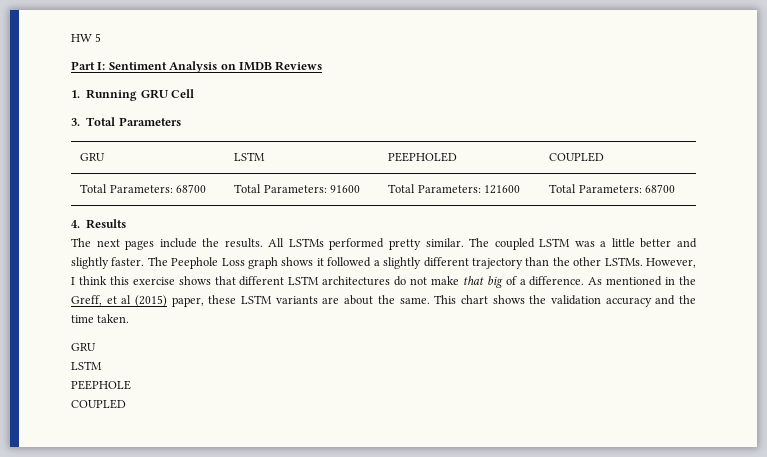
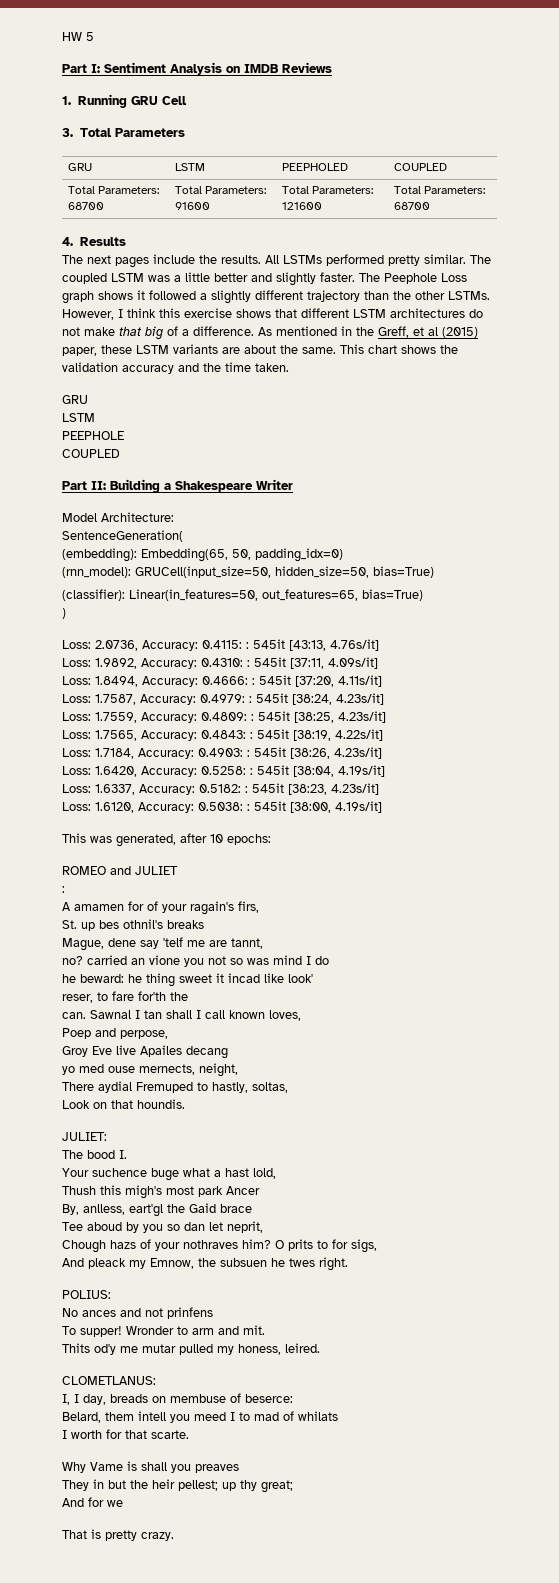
(126, 404) none -> [62,479,293,493] [62,512,174,522] [62,530,183,542] [62,548,343,562] [62,566,434,578] [62,589,423,601] [62,608,66,619] [62,639,379,651] [62,657,378,669] [62,675,382,687] [62,693,384,705] [62,711,386,723] [62,729,383,741] [62,747,382,759] [62,765,385,777] [62,783,379,795] [62,801,382,813] [62,833,271,847] [62,866,178,875] [62,886,65,893] [62,901,259,915] [62,919,204,931] [62,937,263,951] [62,955,329,967] [62,973,313,987] [62,991,188,1003] [62,1010,301,1021] [62,1028,168,1039] [62,1045,228,1059] [62,1063,238,1077] [62,1081,288,1093] [62,1099,185,1109] [62,1132,107,1141] [62,1150,127,1159] [62,1168,276,1181] [62,1185,260,1199] [62,1203,252,1217] [62,1221,263,1233] [62,1239,377,1253] [62,1257,348,1271] [62,1290,111,1299] [62,1307,213,1319] [62,1325,265,1337] [62,1343,320,1355] [62,1376,156,1385] [62,1393,293,1405] [62,1411,338,1423] [62,1429,189,1439] [62,1461,239,1473] [62,1479,293,1493] [62,1497,123,1507] [62,1529,174,1541] // Part II: Building a Shakespeare Writer // Model Architecture: // SentenceGeneration( // (embedding): Embedding(65, 50, padding_idx=0) // (rnn_model): GRUCell(input_size=50, hidden_size=50, bias=True) // (classifier): Linear(in_features=50, out_features=65, bias=True) // ) // Loss: 2.0736, Accuracy: 0.4115: : 545it [43:13, 4.76s/it] // Loss: 1.9892, Accuracy: 0.4310: : 545it [37:11, 4.09s/it] // Loss: 1.8494, Accuracy: 0.4666: : 545it [37:20, 4.11s/it] // Loss: 1.7587, Accuracy: 0.4979: : 545it [38:24, 4.23s/it] // Loss: 1.7559, Accuracy: 0.4809: : 545it [38:25, 4.23s/it] // Loss: 1.7565, Accuracy: 0.4843: : 545it [38:19, 4.22s/it] // Loss: 1.7184, Accuracy: 0.4903: : 545it [38:26, 4.23s/it] // Loss: 1.6420, Accuracy: 0.5258: : 545it [38:04, 4.19s/it] // Loss: 1.6337, Accuracy: 0.5182: : 545it [38:23, 4.23s/it] // Loss: 1.6120, Accuracy: 0.5038: : 545it [38:00, 4.19s/it] // This was generated, after 10 epochs: // ROMEO and JULIET // : // A amamen for of your ragain's firs, // St. up bes othnil's breaks // Mague, dene say 'telf me are tannt, // no? carried an vione you not so was mind I do // he beward: he thing sweet it incad like look' // reser, to fare for'th the // can. Sawnal I tan shall I call known loves, // Poep and perpose, // Groy Eve live Apailes decang // yo med ouse mernects, neight, // There aydial Fremuped to hastly, soltas, // Look on that houndis. // JULIET: // The bood I. // Your suchence buge what a hast lold, // Thush this migh's most park Ancer // By, anlless, eart'gl the Gaid brace // Tee aboud by you so dan let neprit, // Chough hazs of your nothraves him? O prits to for sigs, // And pleack my Emnow, the subsuen he twes right. // POLIUS: // No ances and not prinfens // To supper! Wronder to arm and mit. // Thits od'y me mutar pulled my honess, leired. // CLOMETLANUS: // I, I day, breads on membuse of beserce: // Belard, them intell you meed I to mad of whilats // I worth for that scarte. // Why Vame is shall you preaves // They in but the heir pellest; up thy great; // And for we // That is pretty crazy.

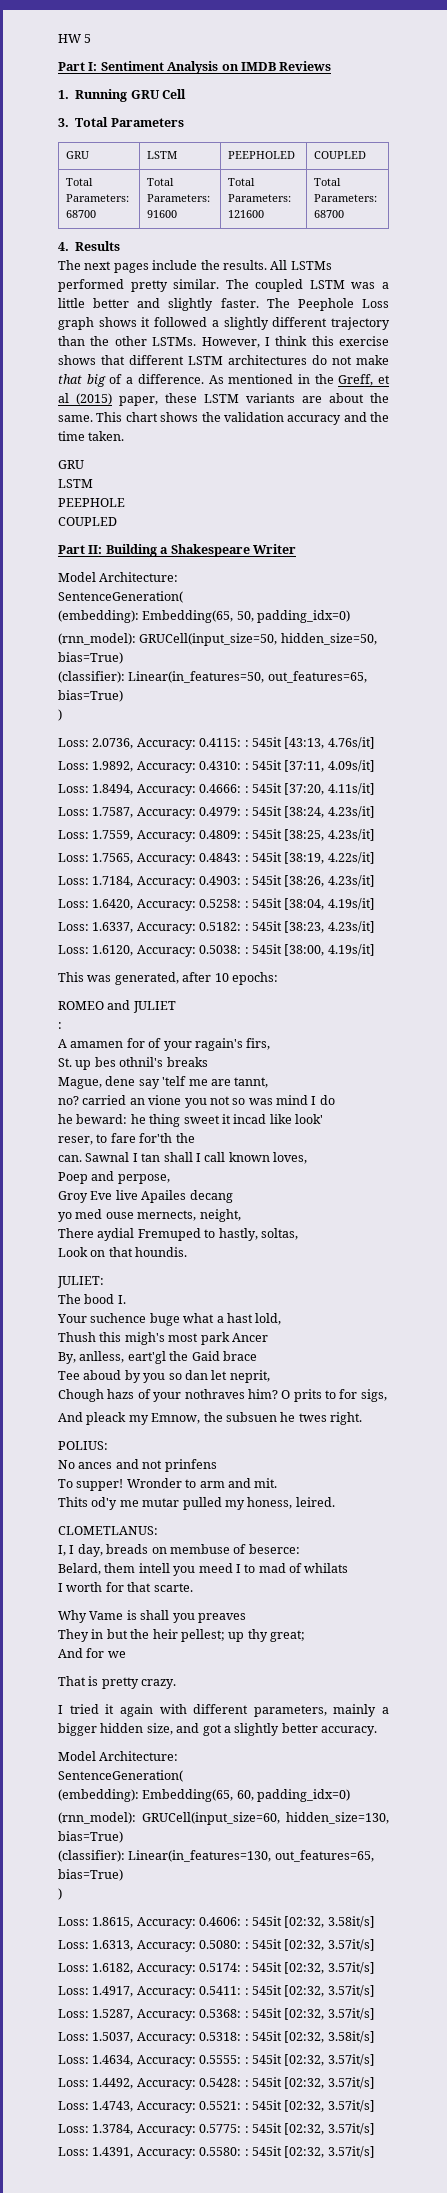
(174, 1536) none -> [58,1704,389,1717] [58,1723,377,1736] [58,1751,179,1761] [58,1770,183,1782] [58,1789,351,1802] [58,1812,389,1825] [58,1831,123,1843] [58,1850,374,1862] [58,1869,123,1881] [58,1888,62,1900] [58,1916,375,1929] [58,1939,375,1952] [58,1962,375,1975] [58,1985,375,1998] [58,2008,375,2021] [58,2031,375,2044] [58,2054,375,2067] [58,2077,375,2090] [58,2100,375,2113] [58,2123,375,2136] [58,2146,375,2159] // I tried it again with different parameters, mainly a bigger hidden size, and got a slightly better accuracy. // Model Architecture: // SentenceGeneration( // (embedding): Embedding(65, 60, padding_idx=0) // (rnn_model): GRUCell(input_size=60, hidden_size=130, bias=True) // (classifier): Linear(in_features=130, out_features=65, bias=True) // ) // Loss: 1.8615, Accuracy: 0.4606: : 545it [02:32, 3.58it/s] // Loss: 1.6313, Accuracy: 0.5080: : 545it [02:32, 3.57it/s] // Loss: 1.6182, Accuracy: 0.5174: : 545it [02:32, 3.57it/s] // Loss: 1.4917, Accuracy: 0.5411: : 545it [02:32, 3.57it/s] // Loss: 1.5287, Accuracy: 0.5368: : 545it [02:32, 3.57it/s] // Loss: 1.5037, Accuracy: 0.5318: : 545it [02:32, 3.58it/s] // Loss: 1.4634, Accuracy: 0.5555: : 545it [02:32, 3.57it/s] // Loss: 1.4492, Accuracy: 0.5428: : 545it [02:32, 3.57it/s] // Loss: 1.4743, Accuracy: 0.5521: : 545it [02:32, 3.57it/s] // Loss: 1.3784, Accuracy: 0.5775: : 545it [02:32, 3.57it/s] // Loss: 1.4391, Accuracy: 0.5580: : 545it [02:32, 3.57it/s]

